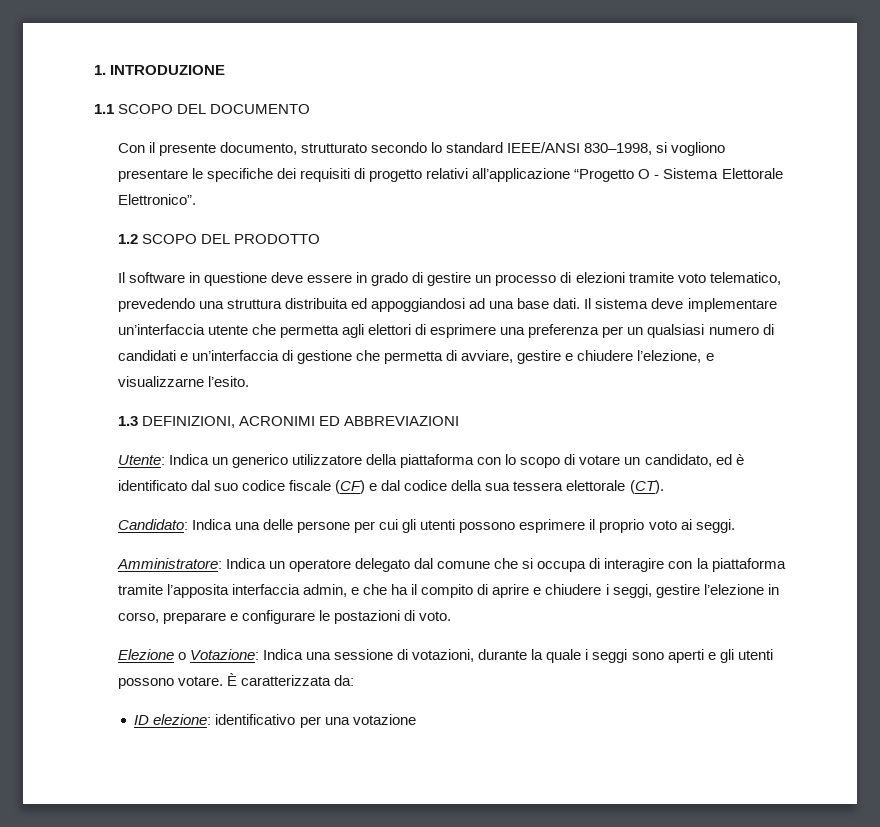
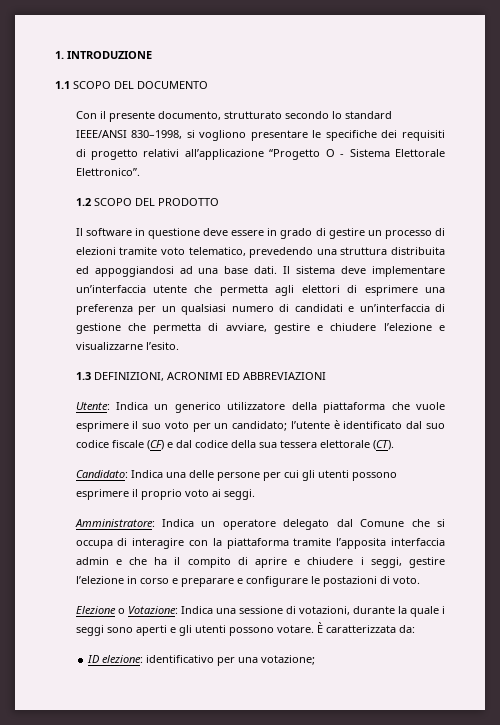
[637,350,702,363] l’elezione, -> [383,323,432,331] l’elezione
[477,454,732,468] con lo scopo di votare un candidato, ed -> [391,402,445,410] [75,421,330,432] che vuole esprimere il suo voto per un candidato; l’utente
[437,561,491,569] comune -> [360,519,405,527] Comune
[303,584,348,597] admin, -> [75,557,109,565] admin
[117,612,159,623] corso, -> [139,578,178,584] corso e
[352,714,416,725] votazione -> [260,655,315,665] votazione;

